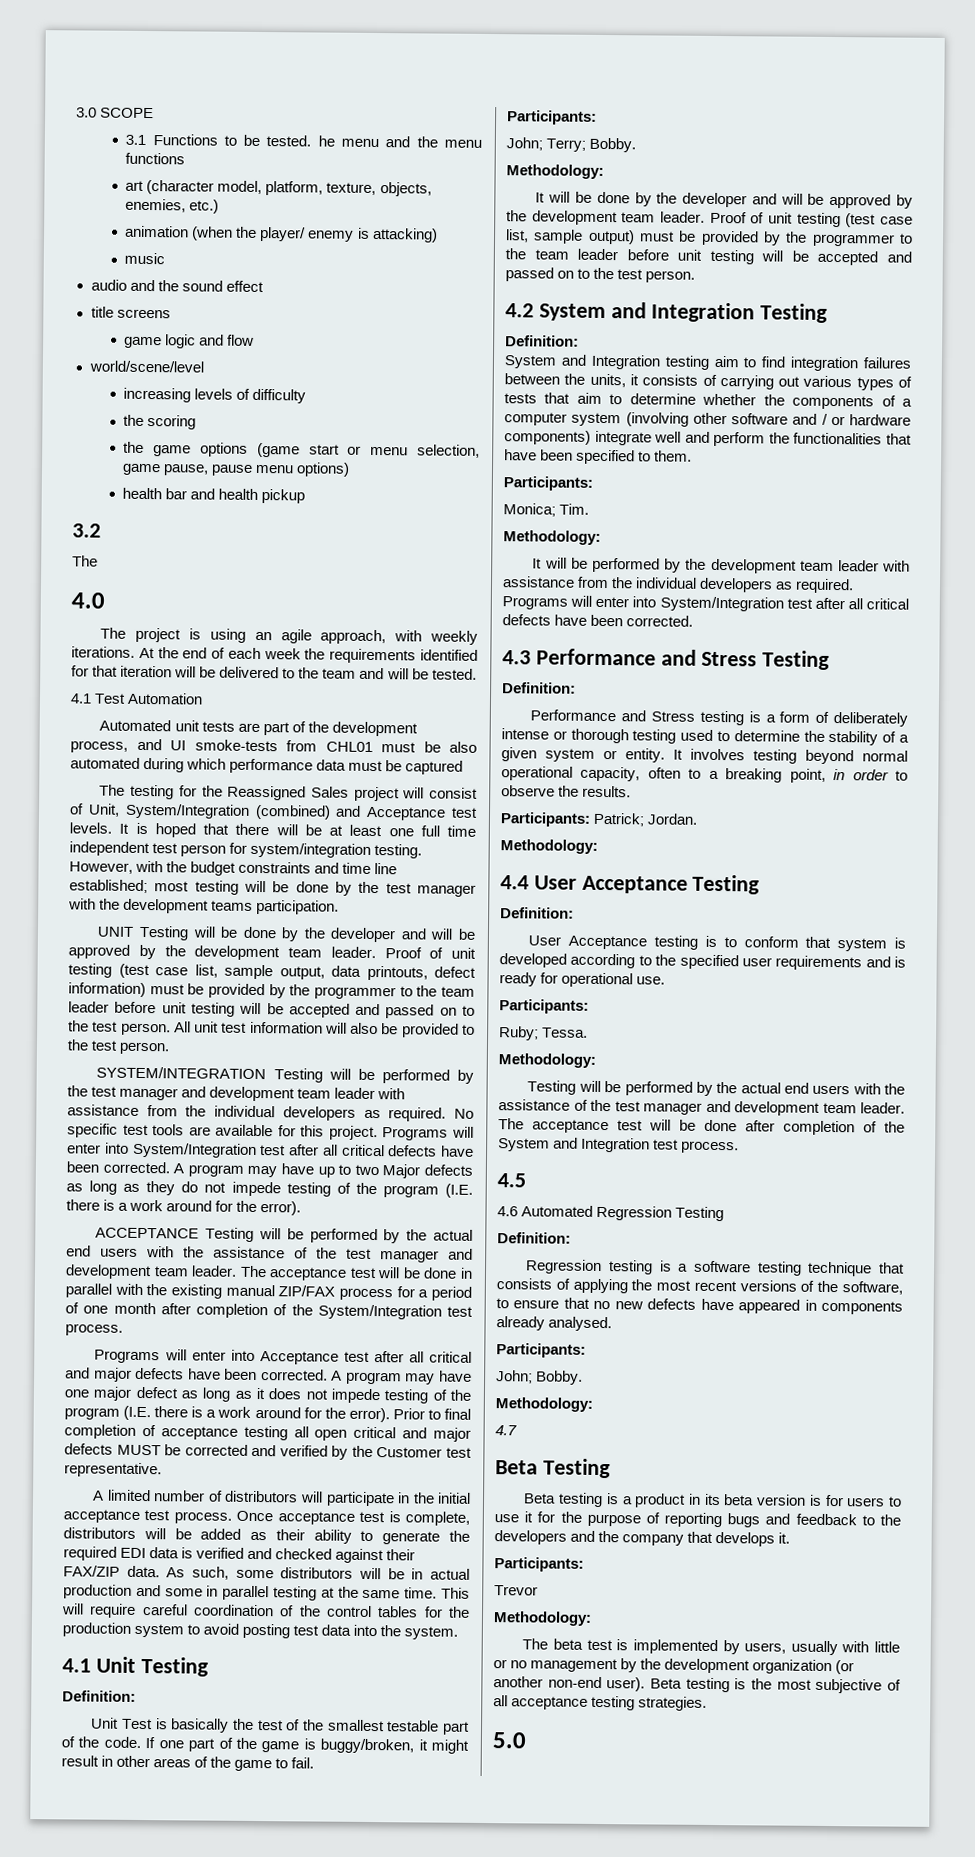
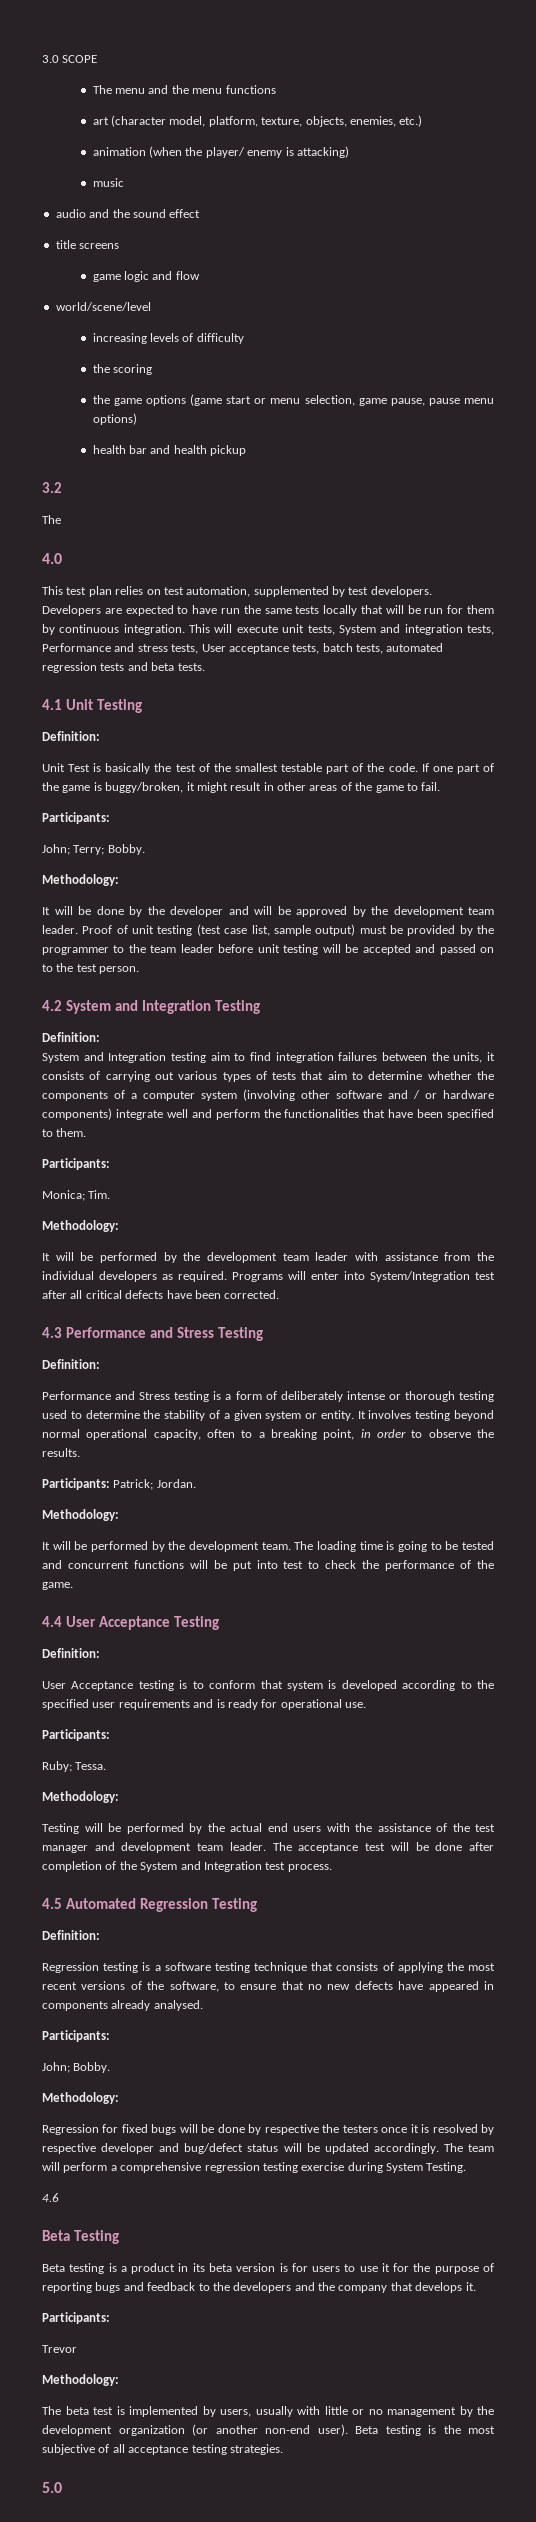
[125,134,335,147] 3.1 Functions to be tested. he -> [92,85,112,94] The
[100,627,478,645] [71,646,478,664] [71,665,477,680] [70,692,204,705] [99,719,418,737] [70,738,477,753] [70,757,464,775] [99,784,478,802] [69,803,478,821] [69,822,476,838] [69,841,423,859] [69,860,398,876] [69,879,476,897] [68,898,340,915] [97,925,476,943] [68,944,476,961] [68,963,476,981] [68,982,476,1000] [68,1001,476,1019] [68,1020,475,1038] [67,1039,170,1055] [96,1066,475,1084] [67,1085,406,1102] [67,1104,475,1122] [67,1123,474,1141] [67,1142,474,1158] [66,1161,474,1179] [66,1180,473,1198] [66,1199,302,1216] [95,1227,473,1244] [66,1245,473,1263] [65,1264,473,1281] [65,1283,473,1301] [65,1302,473,1320] [65,1323,123,1336] [94,1349,472,1365] [65,1367,472,1385] [64,1386,471,1404] [64,1405,471,1423] [64,1424,471,1442] [64,1443,472,1460] [64,1462,162,1478] [92,1489,471,1507] [63,1509,471,1526] [63,1527,470,1545] [63,1546,416,1564] [63,1565,471,1580] [63,1584,471,1601] [61,1603,470,1618] [62,1622,459,1640] The project is using an agile approach, with weekly iterations. At the end of each week the requirements identified for that iteration will be delivered to the team and will be tested. // 4.1 Test Automation // Automated unit tests are part of the development process, and UI smoke-tests from CHL01 must be also automated during which performance data must be captured // The testing for the Reassigned Sales project will consist of Unit, System/Integration (combined) and Acceptance test levels. It is hoped that there will be at least one full time independent test person for system/integration testing. However, with the budget constraints and time line established; most testing will be done by the test manager with the development teams participation. // UNIT Testing will be done by the developer and will be approved by the development team leader. Proof of unit testing (test case list, sample output, data printouts, defect information) must be provided by the programmer to the team leader before unit testing will be accepted and passed on to the test person. All unit test information will also be provided to the test person. // SYSTEM/INTEGRATION Testing will be performed by the test manager and development team leader with assistance from the individual developers as required. No specific test tools are available for this project. Programs will enter into System/Integration test after all critical defects have been corrected. A program may have up to two Major defects as long as they do not impede testing of the program (I.E. there is a work around for the error). // ACCEPTANCE Testing will be performed by the actual end users with the assistance of the test manager and development team leader. The acceptance test will be done in parallel with the existing manual ZIP/FAX process for a period of one month after completion of the System/Integration test process. // Programs will enter into Acceptance test after all critical and major defects have been corrected. A program may have one major defect as long as it does not impede testing of the program (I.E. there is a work around for the error). Prior to final completion of acceptance testing all open critical and major defects MUST be corrected and verified by the Customer test representative. // A limited number of distributors will participate in the initial acceptance test process. Once acceptance test is complete, distributors will be added as their ability to generate the required EDI data is verified and checked against their FAX/ZIP data. As such, some distributors will be in actual production and some in parallel testing at the same time. This will require careful coordination of the control tables for the production system to avoid posting test data into the system. -> [42,586,432,597] [42,605,495,616] [42,624,495,635] [42,643,444,654] [42,662,205,673] This test plan relies on test automation, supplemented by test developers. Developers are expected to have run the same tests locally that will be run for them by continuous integration. This will execute unit tests, System and integration tests, Performance and stress tests, User acceptance tests, batch tests, automated regression tests and beta tests.
(598, 846) none -> [42,1541,495,1552] [42,1560,494,1571] [42,1582,73,1590] // It will be performed by the development team. The loading time is going to be tested and concurrent functions will be put into test to check the performance of the game.
[497,1206,518,1217] // 4.6 -> (62, 1903) none
[495,1425,517,1436] 4.7 -> [42,2124,494,2135] [42,2143,495,2154] [42,2162,467,2173] [42,2193,59,2202] Regression for fixed bugs will be done by respective the testers once it is resolved by respective developer and bug/defect status will be updated accordingly. The team will perform a comprehensive regression testing exercise during System Testing. // 4.6

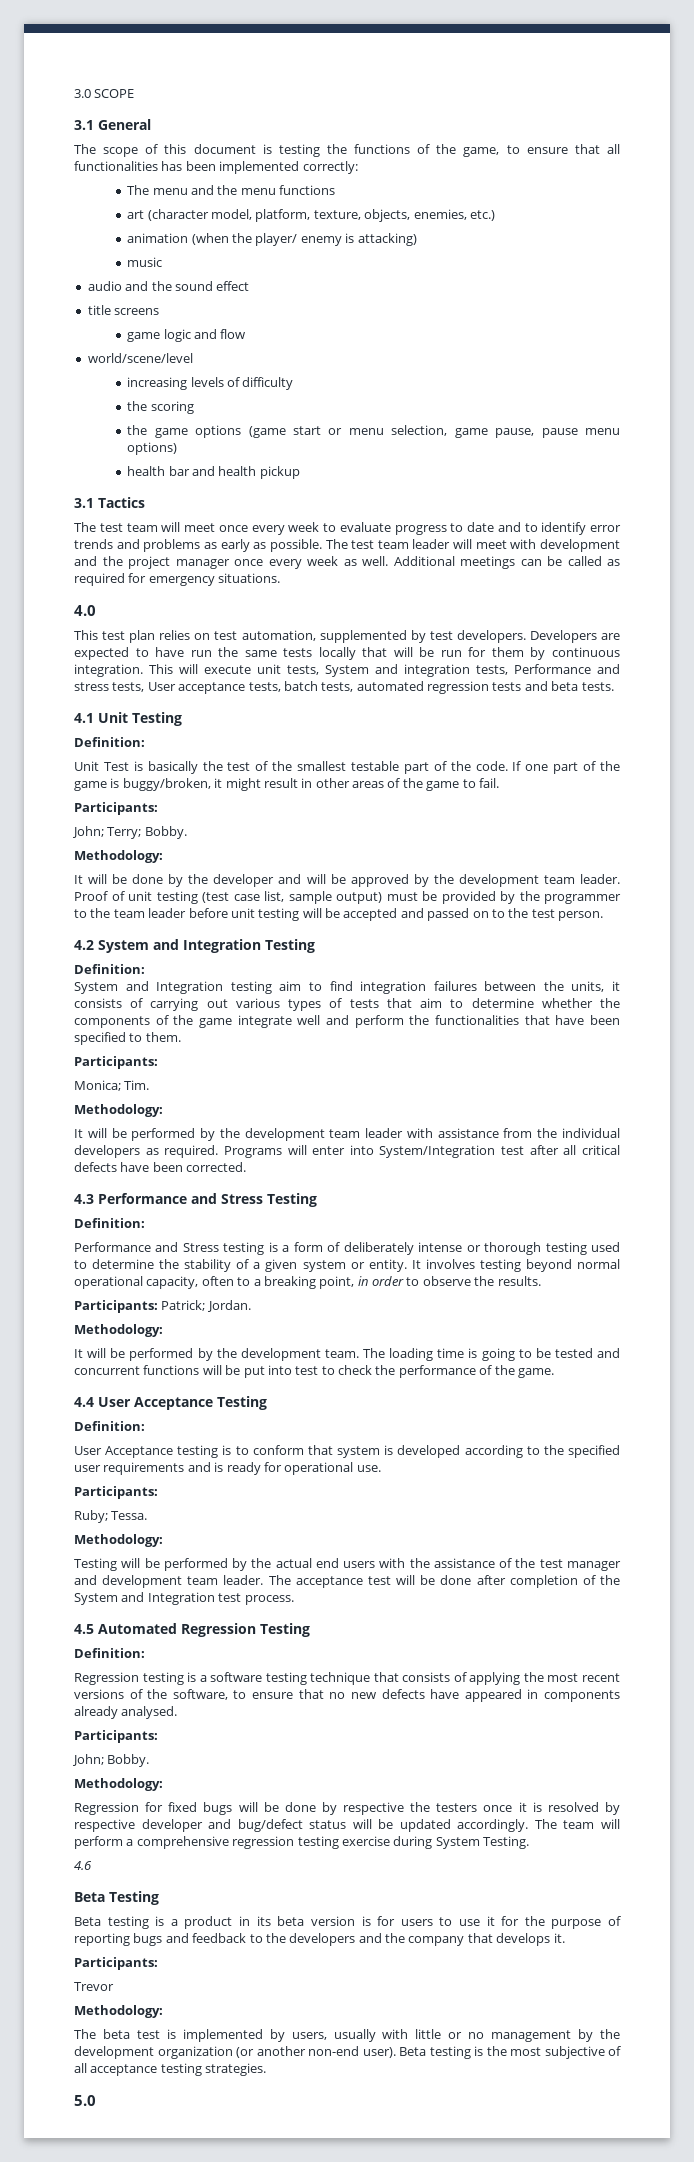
(98, 59) none -> [74,119,151,130] [74,144,620,157] [74,161,358,174] // 3.1 General // The scope of this document is testing the functions of the game, to ensure that all functionalities has been implemented correctly:
[42,482,62,493] [42,515,61,524] 3.2 // The -> [74,497,145,508] [74,522,621,535] [74,539,621,552] [74,556,620,569] [74,573,281,586] 3.1 Tactics // The test team will meet once every week to evaluate progress to date and to identify error trends and problems as early as possible. The test team leader will meet with development and the project manager once every week as well. Additional meetings can be called as required for emergency situations.
[131,1089,494,1101] [42,1108,112,1120] a computer system (involving other software and / or hardware components) -> [173,1015,232,1028] the game

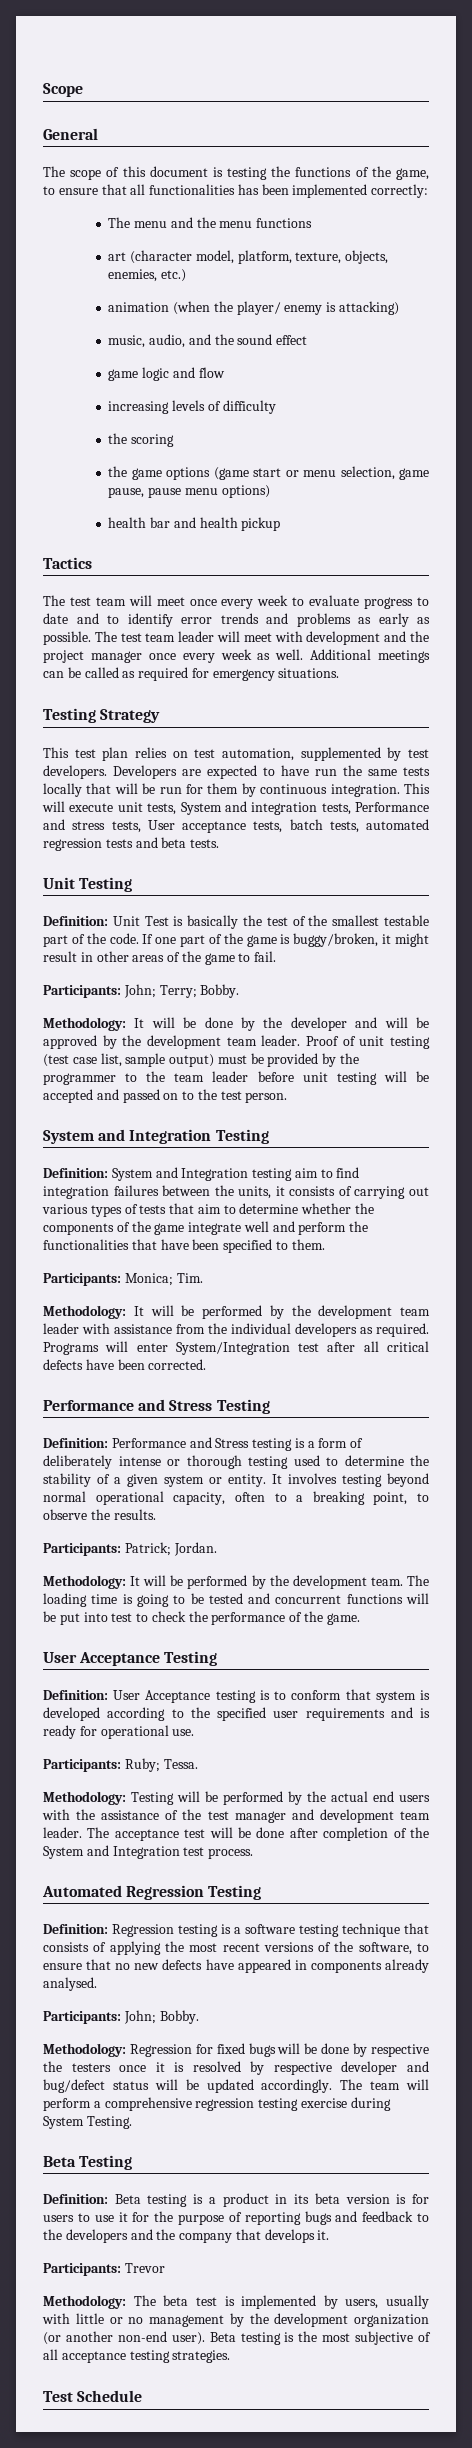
[74,89,135,98] [74,120,94,130] 3.0 SCOPE // 3.1 -> [43,83,83,97] Scope //
[127,257,163,267] [87,281,122,291] music // audio -> [108,334,186,348] music, audio,
[87,305,160,315] // title screens -> (308, 340) none
[87,353,193,363] // world/scene/level -> (225, 372) none
[74,498,94,508] 3.1 -> (281, 524) none
[74,605,96,616] 4.0 -> [43,708,161,723] Testing Strategy
[74,713,94,723] 4.1 -> (220, 843) none
(145, 742) // -> (108, 921) none
(158, 808) // -> (121, 991) none
(163, 856) // -> (126, 1024) none
[74,940,94,950] 4.2 -> (288, 1097) none
(145, 969) // -> (108, 1173) none
(158, 1062) // -> (121, 1279) none
(163, 1110) // -> (126, 1312) none
[349,1145,374,1155] into -> (168, 1347) none
[74,1194,94,1204] 4.3 -> (207, 1364) none
(145, 1223) // -> (108, 1443) none
[357,1276,404,1286] in order -> (408, 1498) none
(163, 1330) // -> (126, 1582) none
[74,1397,94,1407] 4.4 -> (360, 1619) none
(145, 1426) // -> (108, 1695) none
(158, 1492) // -> (121, 1765) none
(163, 1540) // -> (126, 1798) none
[74,1624,94,1634] 4.5 -> (254, 1853) none
(145, 1653) // -> (108, 1929) none
(158, 1736) // -> (121, 2017) none
(163, 1784) // -> (126, 2050) none
[74,1861,92,1870] // 4.6 -> (132, 2122) none
(159, 1898) none -> [43,2194,108,2204] Definition:
(158, 1963) // -> (121, 2269) none
(163, 2011) // -> (126, 2302) none
[74,2095,96,2106] 5.0 -> [43,2390,143,2402] Test Schedule

